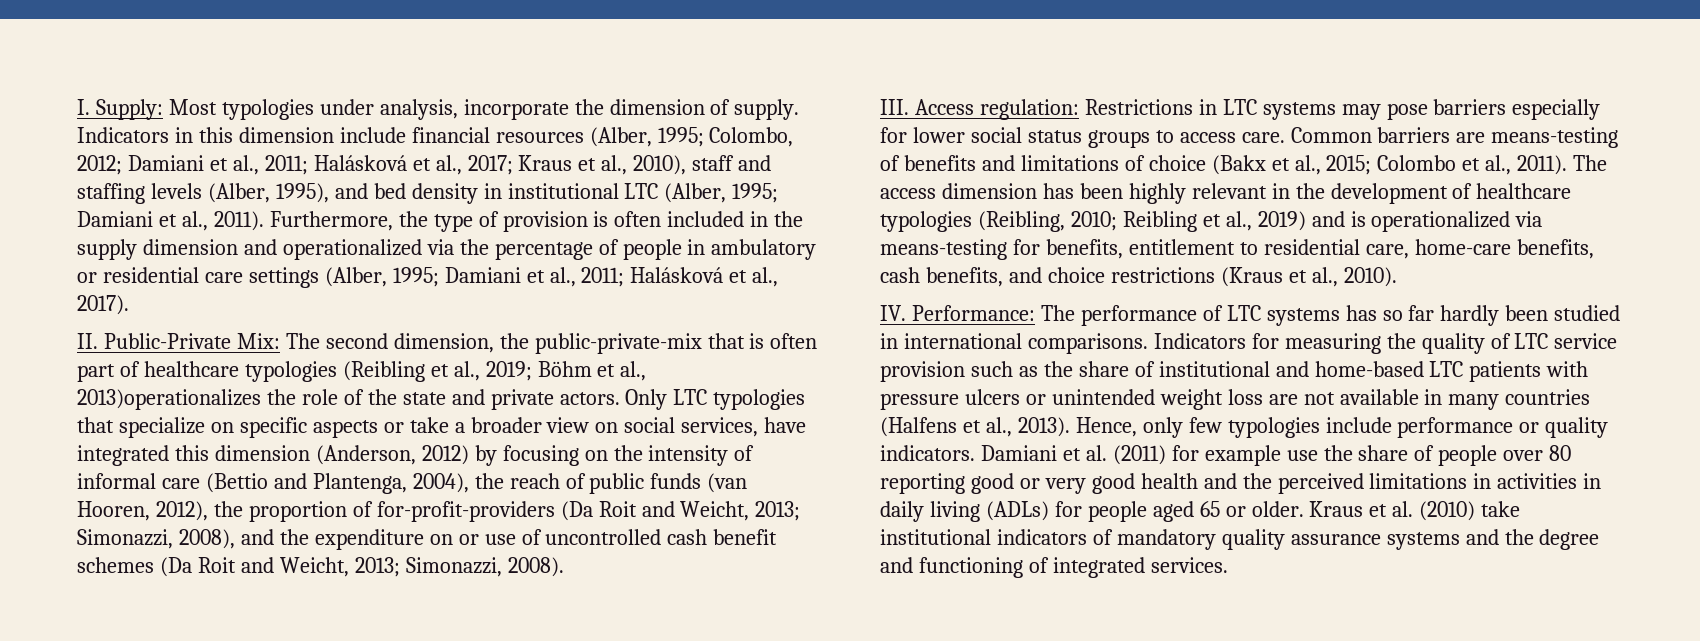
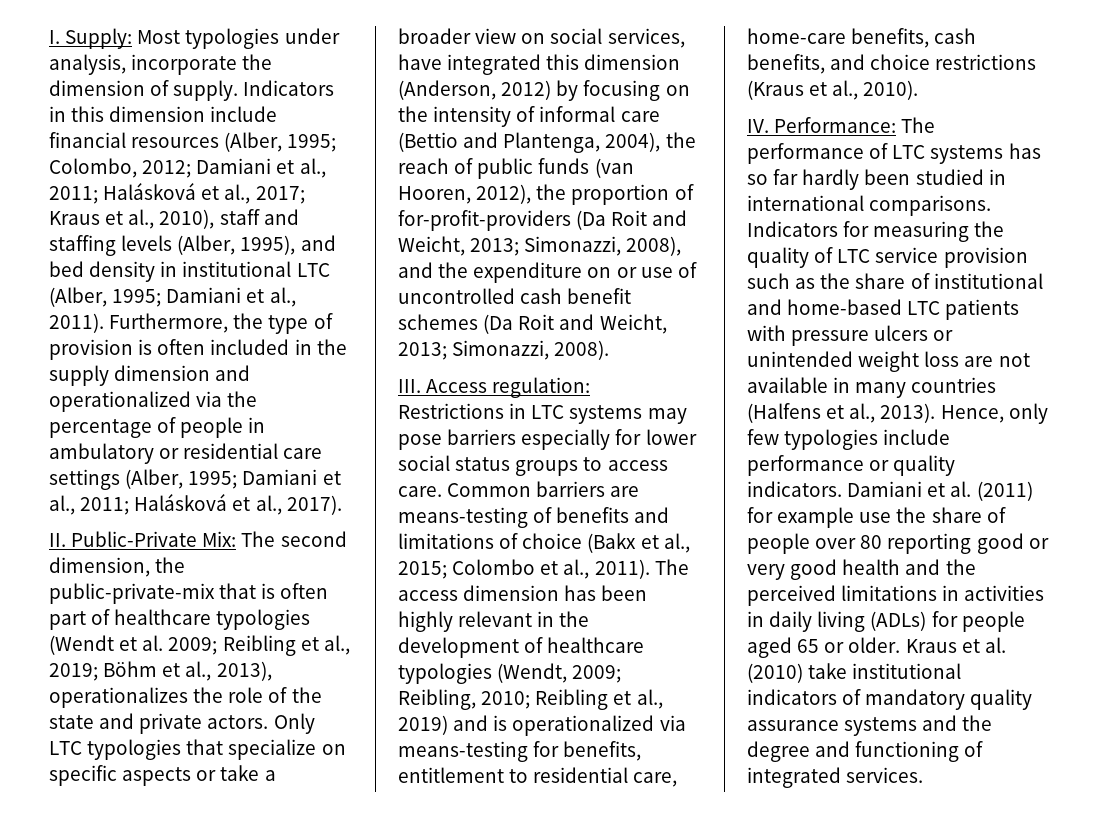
[342,361,425,382] (Reibling -> [49,635,296,656] (Wendt et al. 2009; Reibling
[77,389,261,410] 2013)operationalizes -> [216,661,272,681] [49,687,188,708] 2013), operationalizes
[977,211,1065,232] (Reibling, -> [497,663,622,683] [398,689,476,710] (Wendt, 2009; Reibling,

